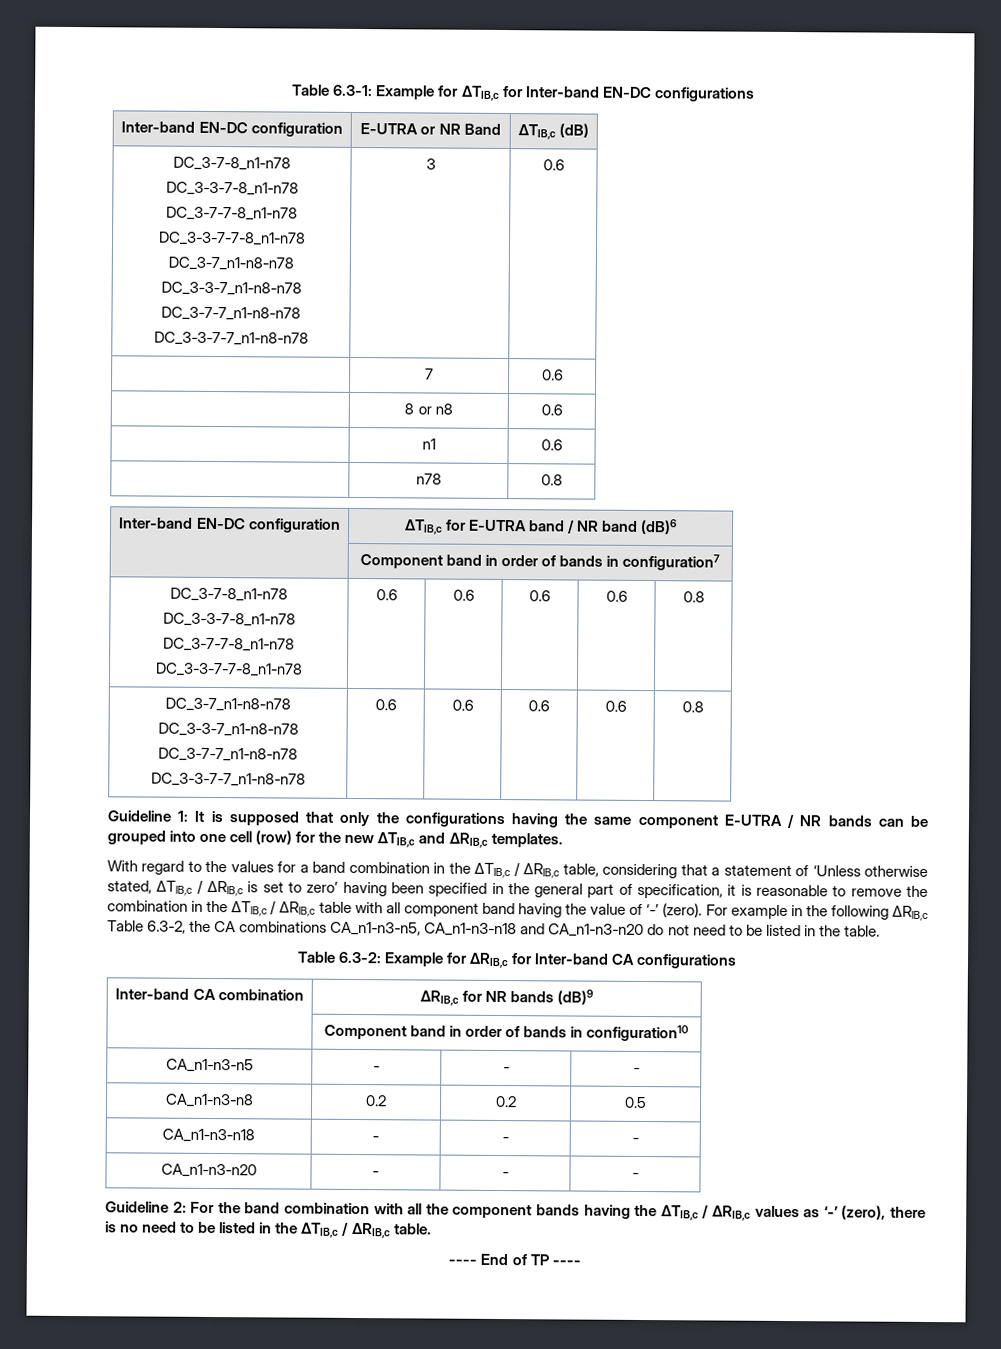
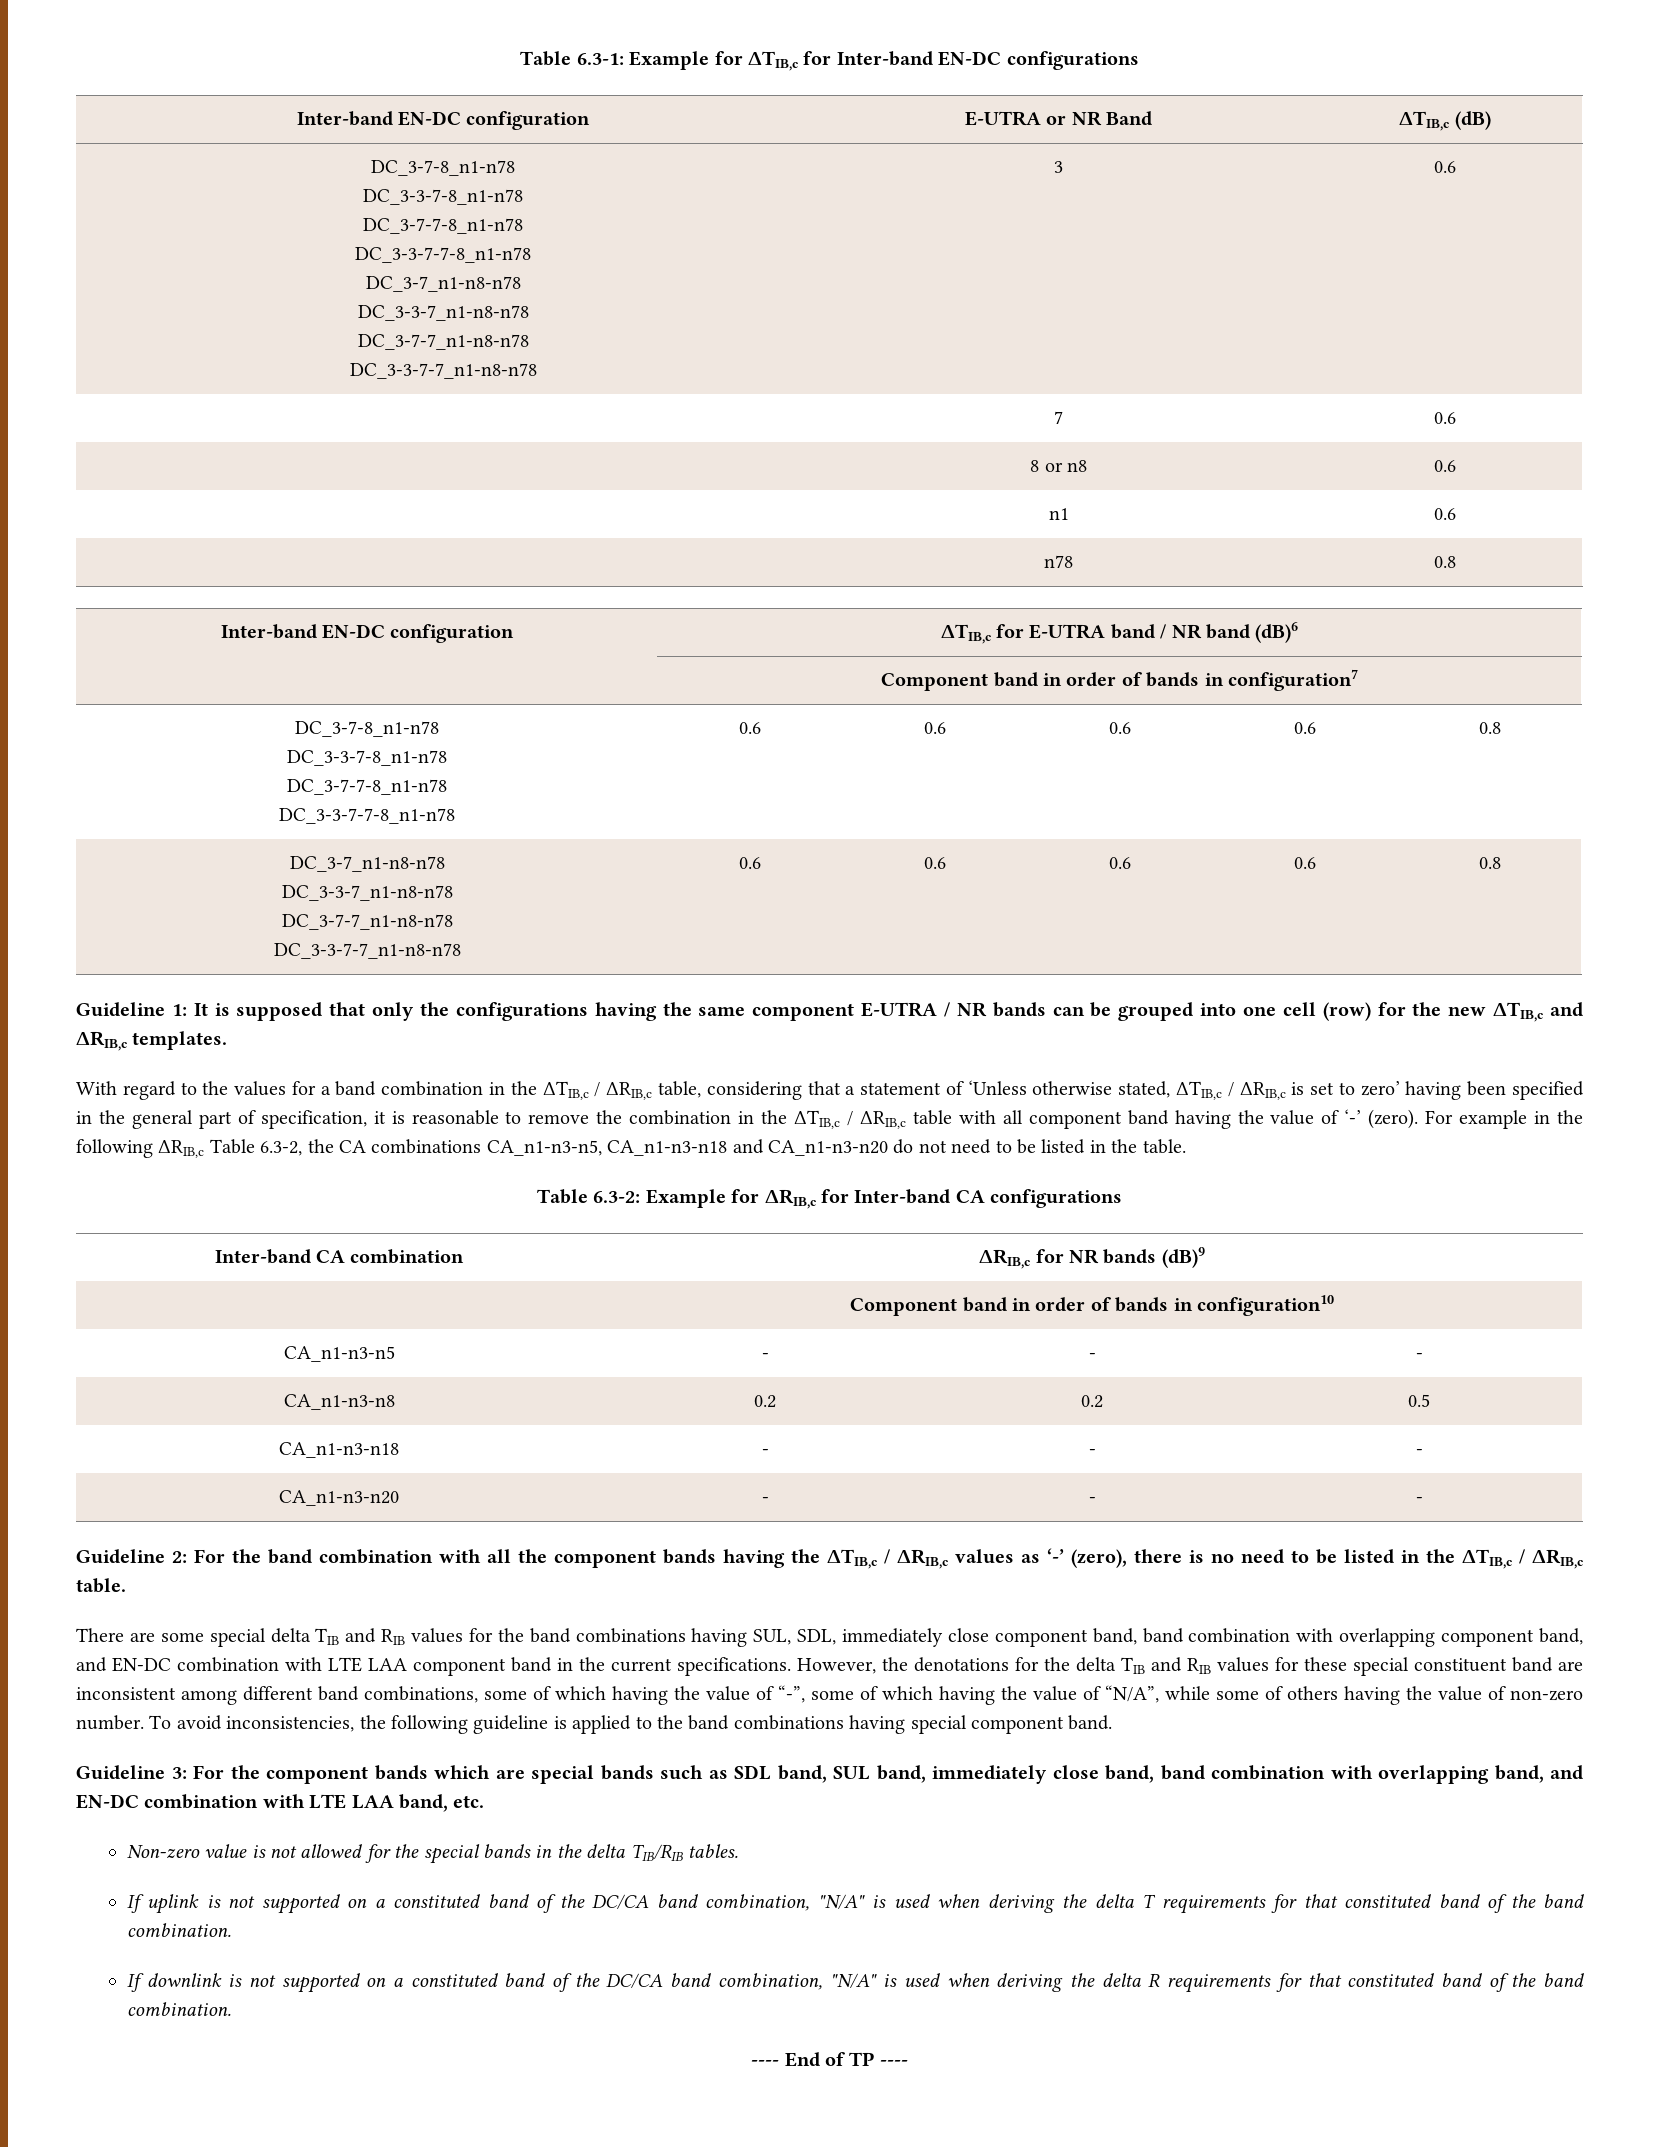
(432, 1229) none -> [76,1628,1584,1647] [76,1657,1583,1676] [76,1685,1583,1705] [76,1715,1113,1734] [76,1765,1583,1784] [76,1794,485,1812] [126,1844,739,1864] [126,1894,1584,1914] [126,1923,231,1937] [126,1973,1584,1993] [126,2002,231,2016] // There are some special delta TIB and RIB values for the band combinations having SUL, SDL, immediately close component band, band combination with overlapping component band, and EN-DC combination with LTE LAA component band in the current specifications. However, the denotations for the delta TIB and RIB values for these special constituent band are inconsistent among different band combinations, some of which having the value of “-”, some of which having the value of “N/A”, while some of others having the value of non-zero number. To avoid inconsistencies, the following guideline is applied to the band combinations having special component band. // Guideline 3: For the component bands which are special bands such as SDL band, SUL band, immediately close band, band combination with overlapping band, and EN-DC combination with LTE LAA band, etc. // Non-zero value is not allowed for the special bands in the delta TIB/RIB tables. // If uplink is not supported on a constituted band of the DC/CA band combination, "N/A" is used when deriving the delta T requirements for that constituted band of the band combination. // If downlink is not supported on a constituted band of the DC/CA band combination, "N/A" is used when deriving the delta R requirements for that constituted band of the band combination.

